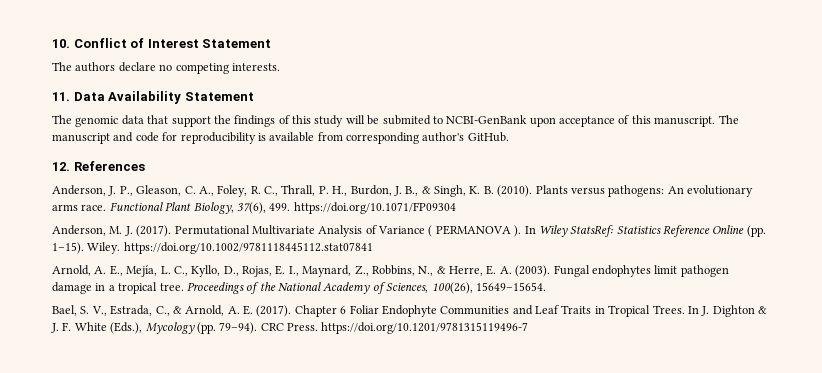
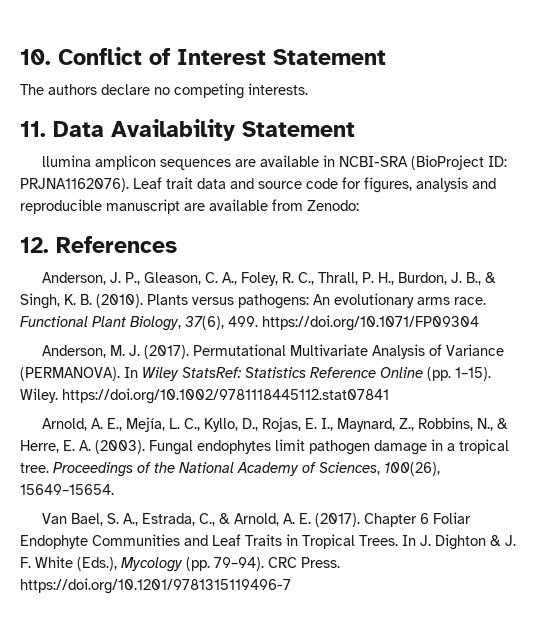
[52,115,739,127] [52,132,509,144] The genomic data that support the findings of this study will be submited to NCBI-GenBank upon acceptance of this manuscript. The manuscript and code for reproducibility is available from corresponding author's GitHub. -> [41,155,507,170] [20,177,496,193] [20,199,359,214] llumina amplicon sequences are available in NCBI-SRA (BioProject ID: PRJNA1162076). Leaf trait data and source code for figures, analysis and reproducible manuscript are available from Zenodo:
[428,225,522,237] ( PERMANOVA ). -> [20,367,120,381] (PERMANOVA).
(546, 286) none -> [41,513,67,524] Van
[91,306,107,316] V., -> [122,513,138,526] A.,

